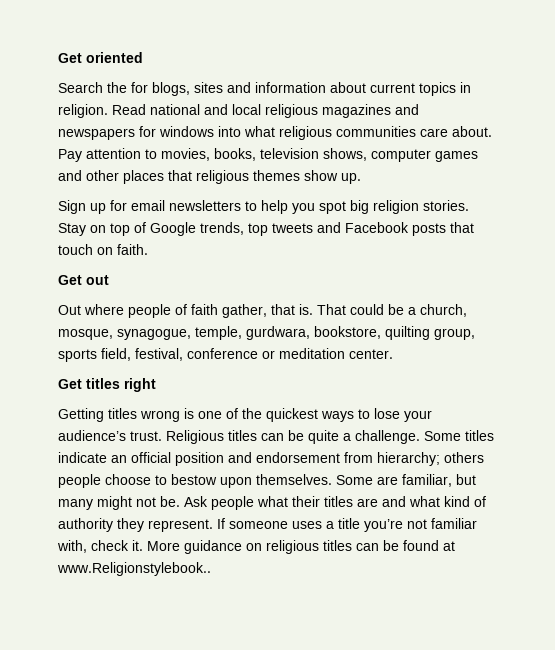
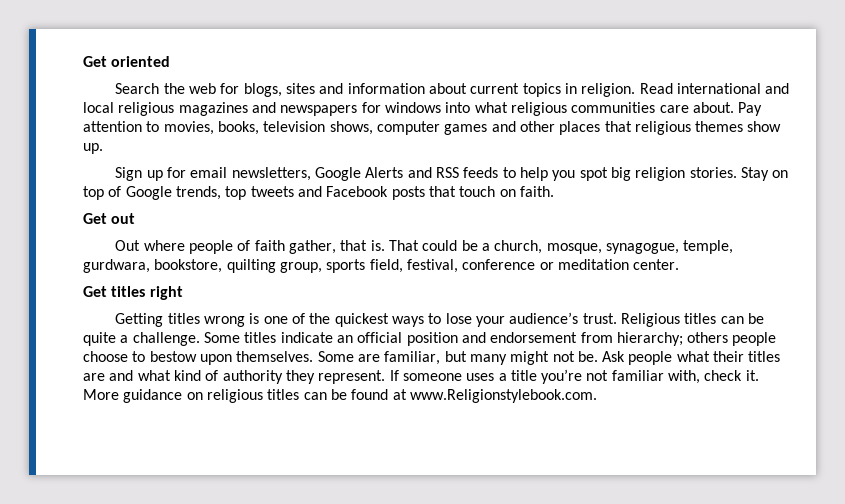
(127, 87) none -> [189,83,217,94] web
[150,104,200,115] national -> [676,83,761,94] international
[169,200,241,211] newsletters -> [231,167,499,181] newsletters, Google Alerts and RSS feeds
[57,562,211,576] www.Religionstylebook.. -> [409,389,597,403] www.Religionstylebook.com.

